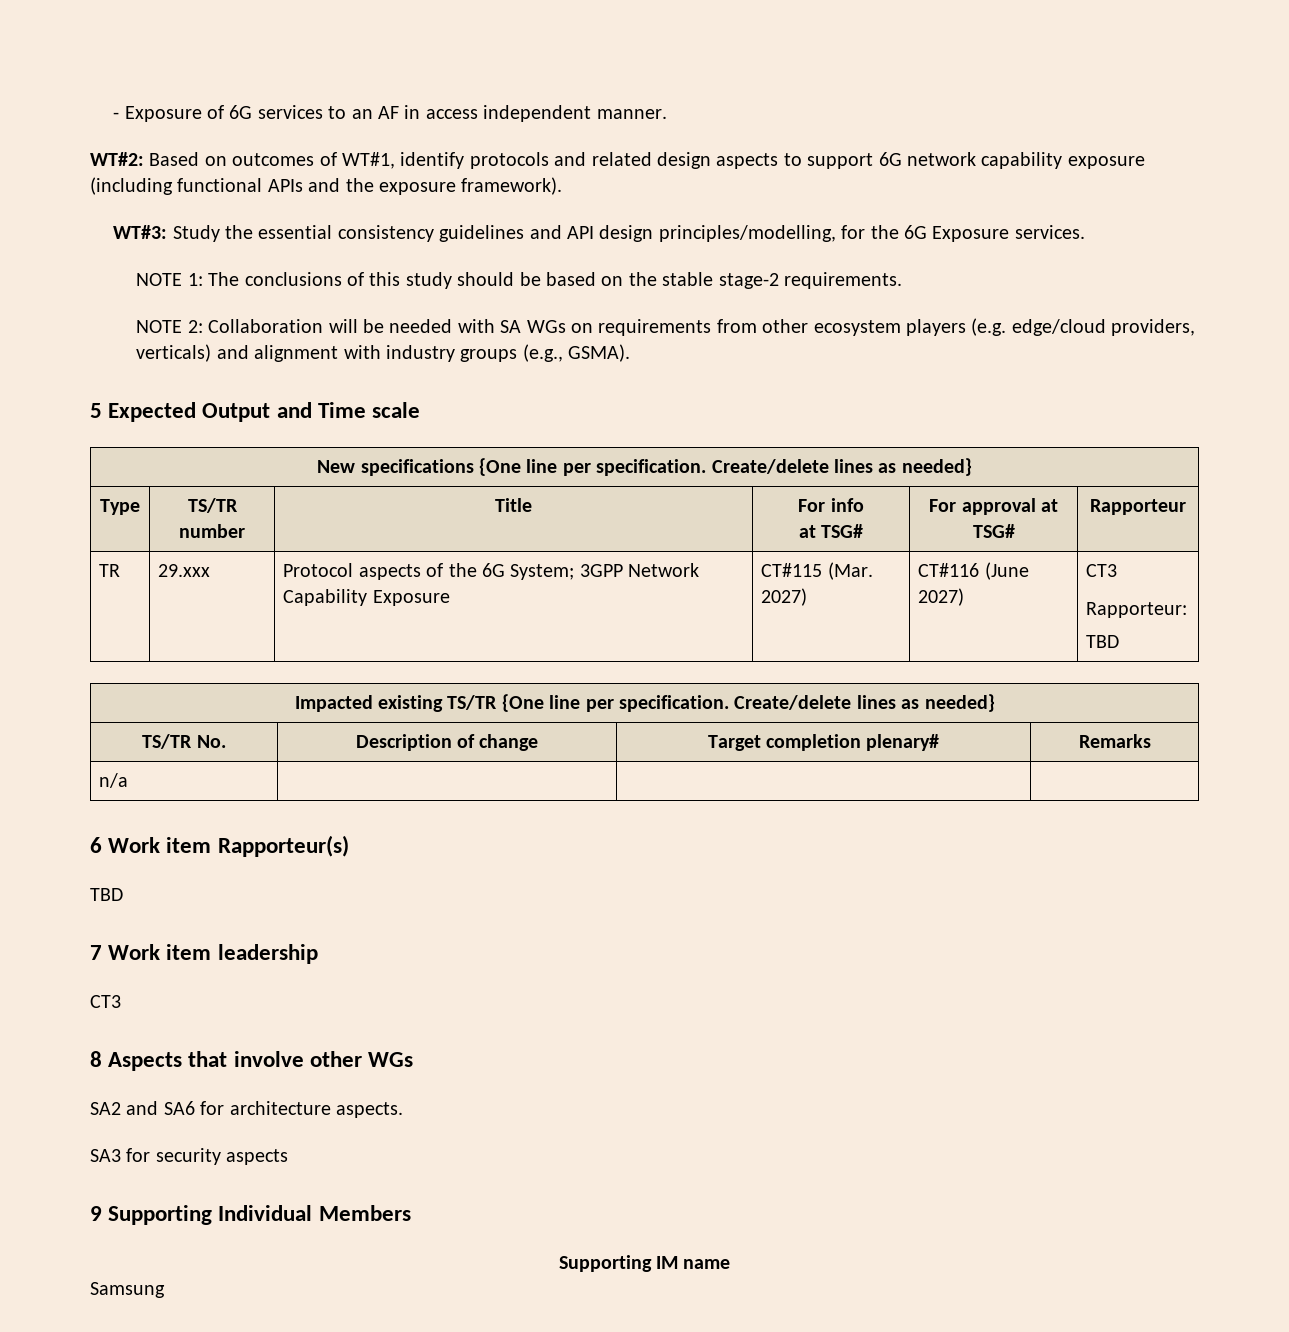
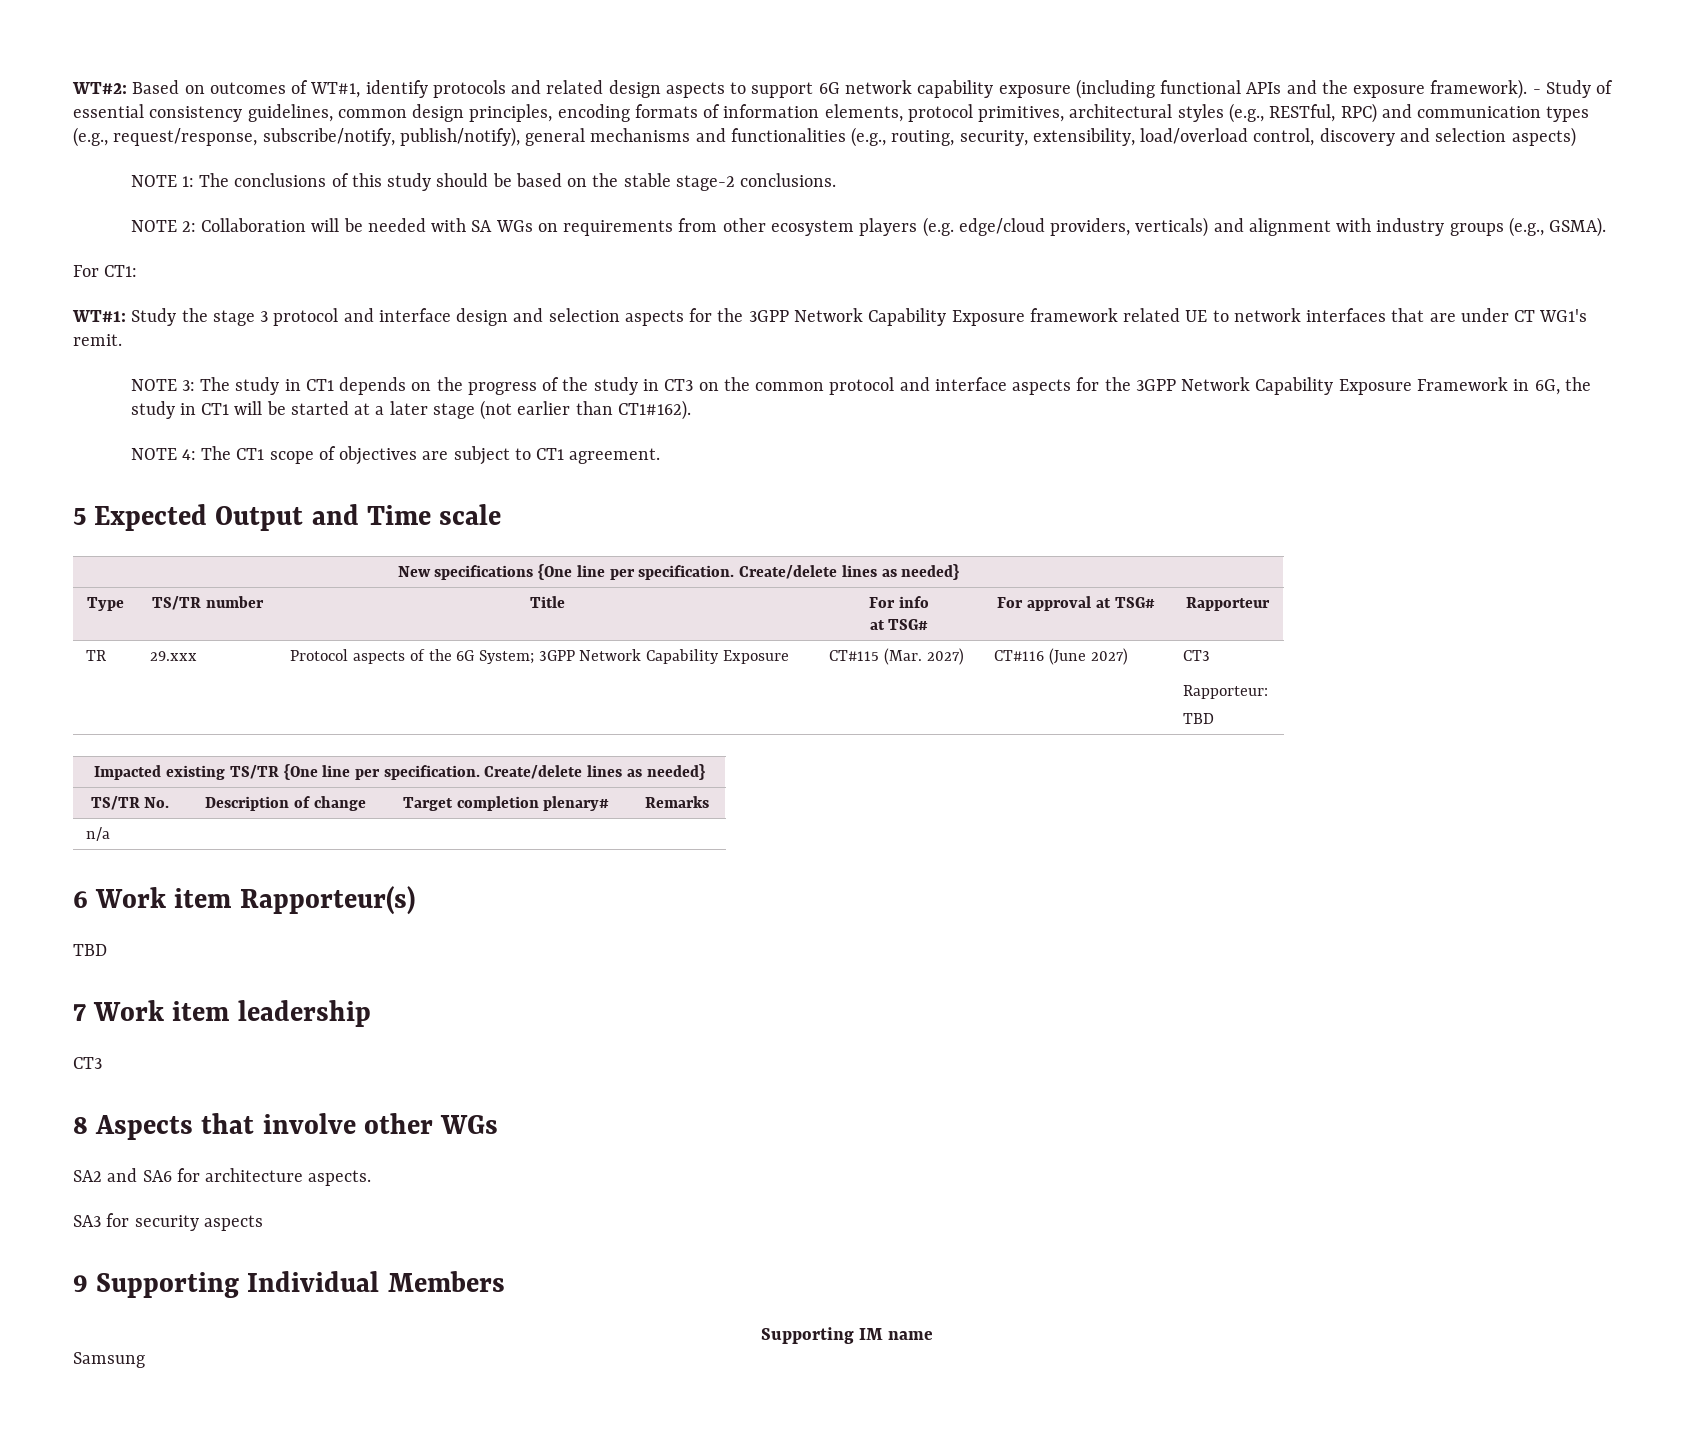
[113,105,667,122] - Exposure of 6G services to an AF in access independent manner. // -> (72, 88) none
[113,225,1085,242] // WT#3: Study the essential consistency guidelines and API design principles/modelling, for the 6G Exposure services. -> [1532,80,1614,98] [73,103,1590,123] [73,127,1576,147] - Study of essential consistency guidelines, common design principles, encoding formats of information elements, protocol primitives, architectural styles (e.g., RESTful, RPC) and communication types (e.g., request/response, subscribe/notify, publish/notify), general mechanisms and functionalities (e.g., routing, security, extensibility, load/overload control, discovery and selection aspects)
[783,272,902,289] requirements. -> [740,173,837,187] conclusions.
(631, 353) none -> [73,265,138,277] [72,308,1588,326] [73,334,122,346] [130,377,1591,395] [130,400,692,420] [130,446,661,465] // For CT1: // WT#1: Study the stage 3 protocol and interface design and selection aspects for the 3GPP Network Capability Exposure framework related UE to network interfaces that are under CT WG1's remit. // NOTE 3: The study in CT1 depends on the progress of the study in CT3 on the common protocol and interface aspects for the 3GPP Network Capability Exposure Framework in 6G, the study in CT1 will be started at a later stage (not earlier than CT1#162). // NOTE 4: The CT1 scope of objectives are subject to CT1 agreement.

